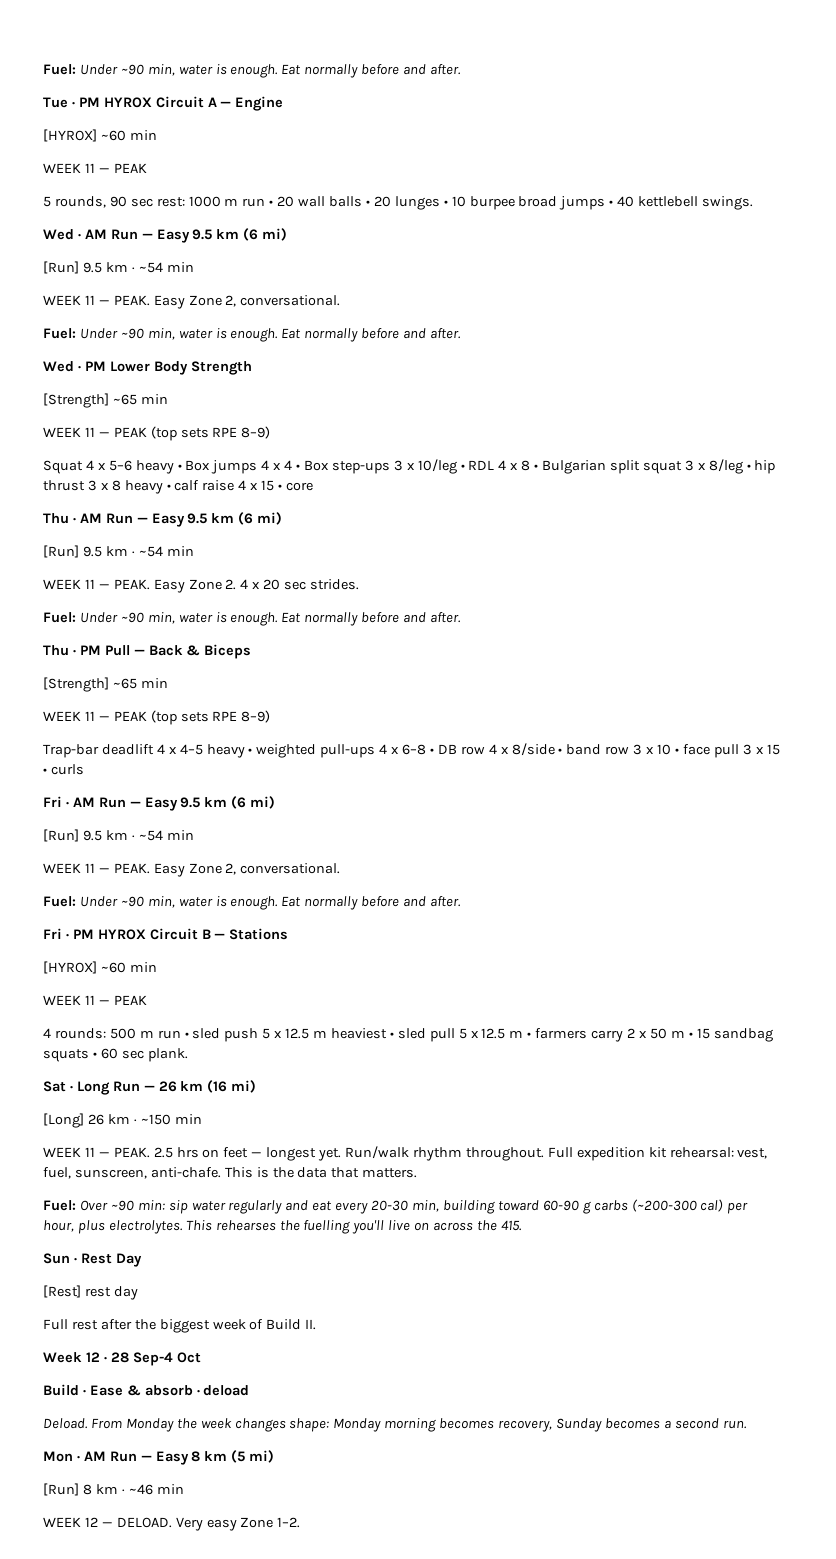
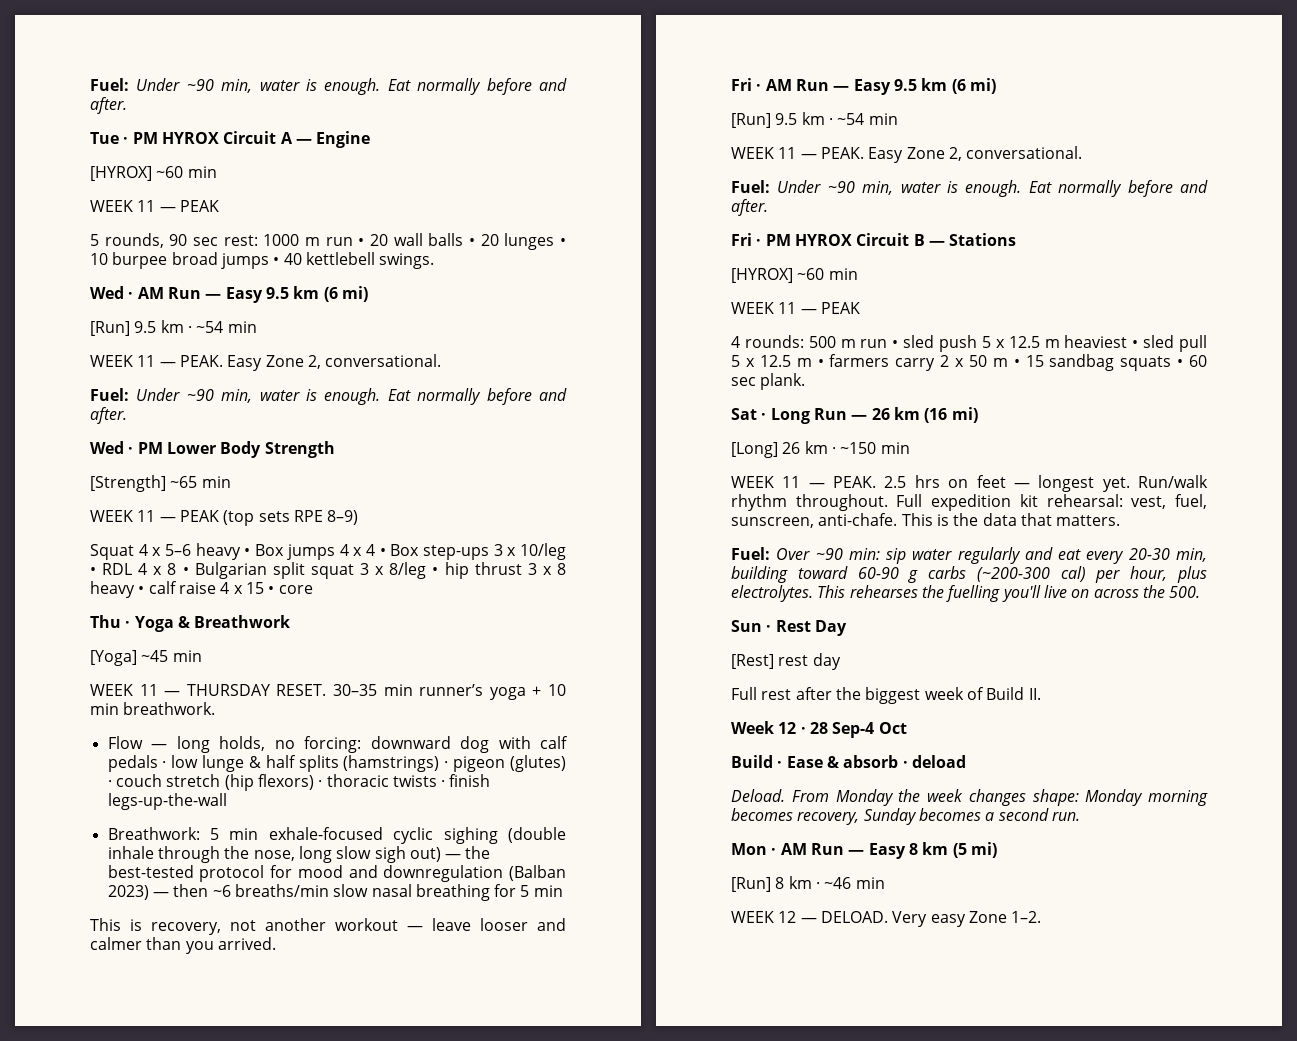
[79,512,283,527] [43,545,194,558] [43,579,360,593] [43,612,462,626] [43,644,252,659] [43,677,168,692] [43,710,271,725] [43,743,780,758] [43,764,84,775] AM Run — Easy 9.5 km (6 mi) // [Run] 9.5 km · ~54 min // WEEK 11 — PEAK. Easy Zone 2. 4 x 20 sec strides. // Fuel: Under ~90 min, water is enough. Eat normally before and after. // Thu · PM Pull — Back & Biceps // [Strength] ~65 min // WEEK 11 — PEAK (top sets RPE 8–9) // Trap-bar deadlift 4 x 4–5 heavy • weighted pull-ups 4 x 6–8 • DB row 4 x 8/side • band row 3 x 10 • face pull 3 x 15 • curls -> [134,615,291,632] [90,650,202,666] [90,684,566,700] [90,702,216,715] [107,736,568,753] [107,755,566,772] [107,774,491,791] [107,793,227,810] [107,827,566,844] [107,846,491,863] [107,865,566,882] [107,884,563,901] [90,918,566,935] [90,937,276,954] Yoga & Breathwork // [Yoga] ~45 min // WEEK 11 — THURSDAY RESET. 30–35 min runner’s yoga + 10 min breathwork. // Flow — long holds, no forcing: downward dog with calf pedals · low lunge & half splits (hamstrings) · pigeon (glutes) · couch stretch (hip flexors) · thoracic twists · finish legs-up-the-wall // Breathwork: 5 min exhale-focused cyclic sighing (double inhale through the nose, long slow sigh out) — the best-tested protocol for mood and downregulation (Balban 2023) — then ~6 breaths/min slow nasal breathing for 5 min // This is recovery, not another workout — leave looser and calmer than you arrived.
[500,1220,522,1231] 415. -> [1169,586,1201,598] 500.

